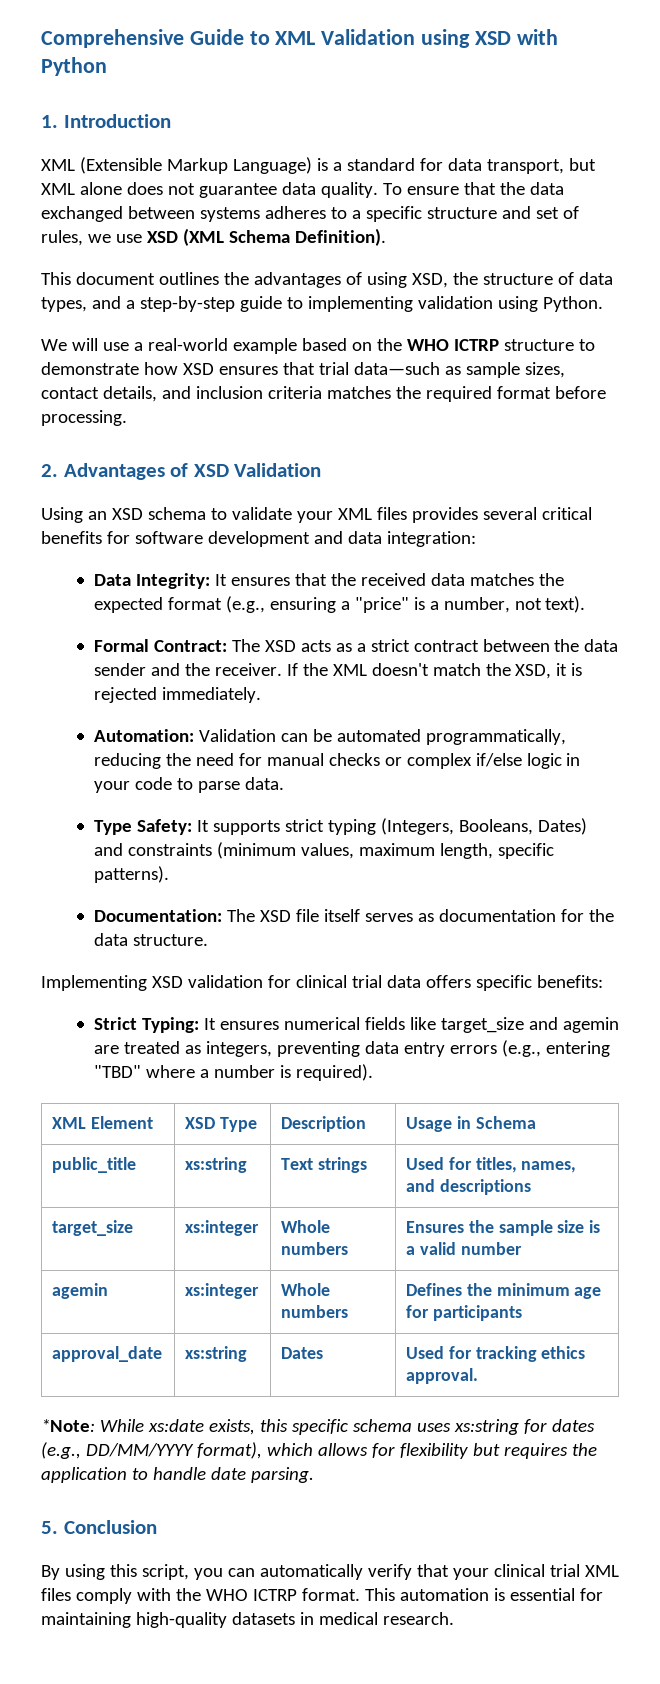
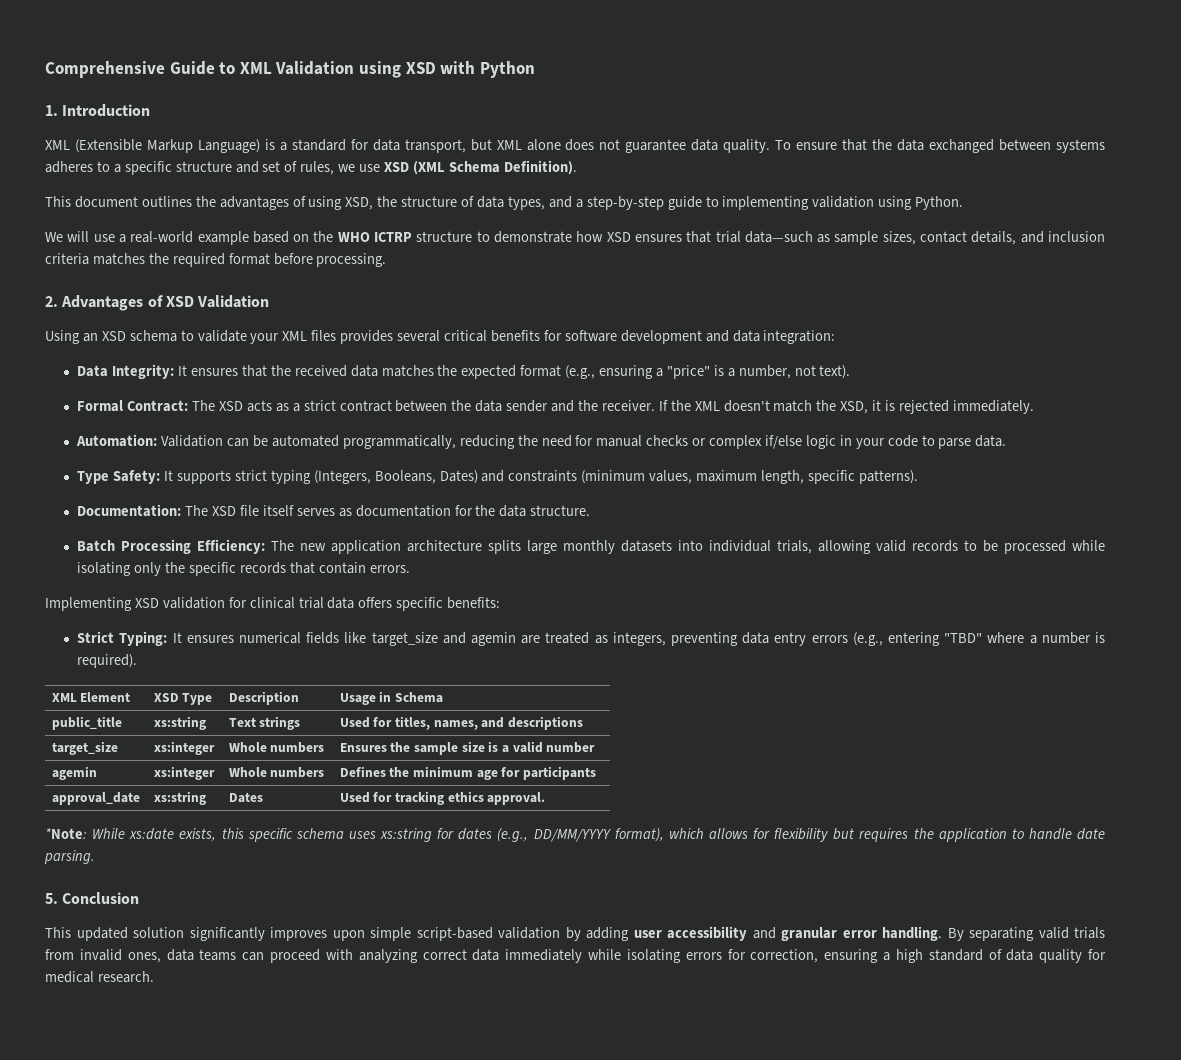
(208, 940) none -> [77,539,1106,554] [77,562,410,576] // Batch Processing Efficiency: The new application architecture splits large monthly datasets into individual trials, allowing valid records to be processed while isolating only the specific records that contain errors.
[41,1564,619,1580] [41,1588,603,1604] [41,1612,314,1628] By using this script, you can automatically verify that your clinical trial XML files comply with the WHO ICTRP format. This automation is essential for maintaining high-quality datasets in -> [45,926,1105,941] [45,949,1107,963] This updated solution significantly improves upon simple script-based validation by adding user accessibility and granular error handling. By separating valid trials from invalid ones, data teams can proceed with analyzing correct data immediately while isolating errors for correction, ensuring a high standard of data quality for

